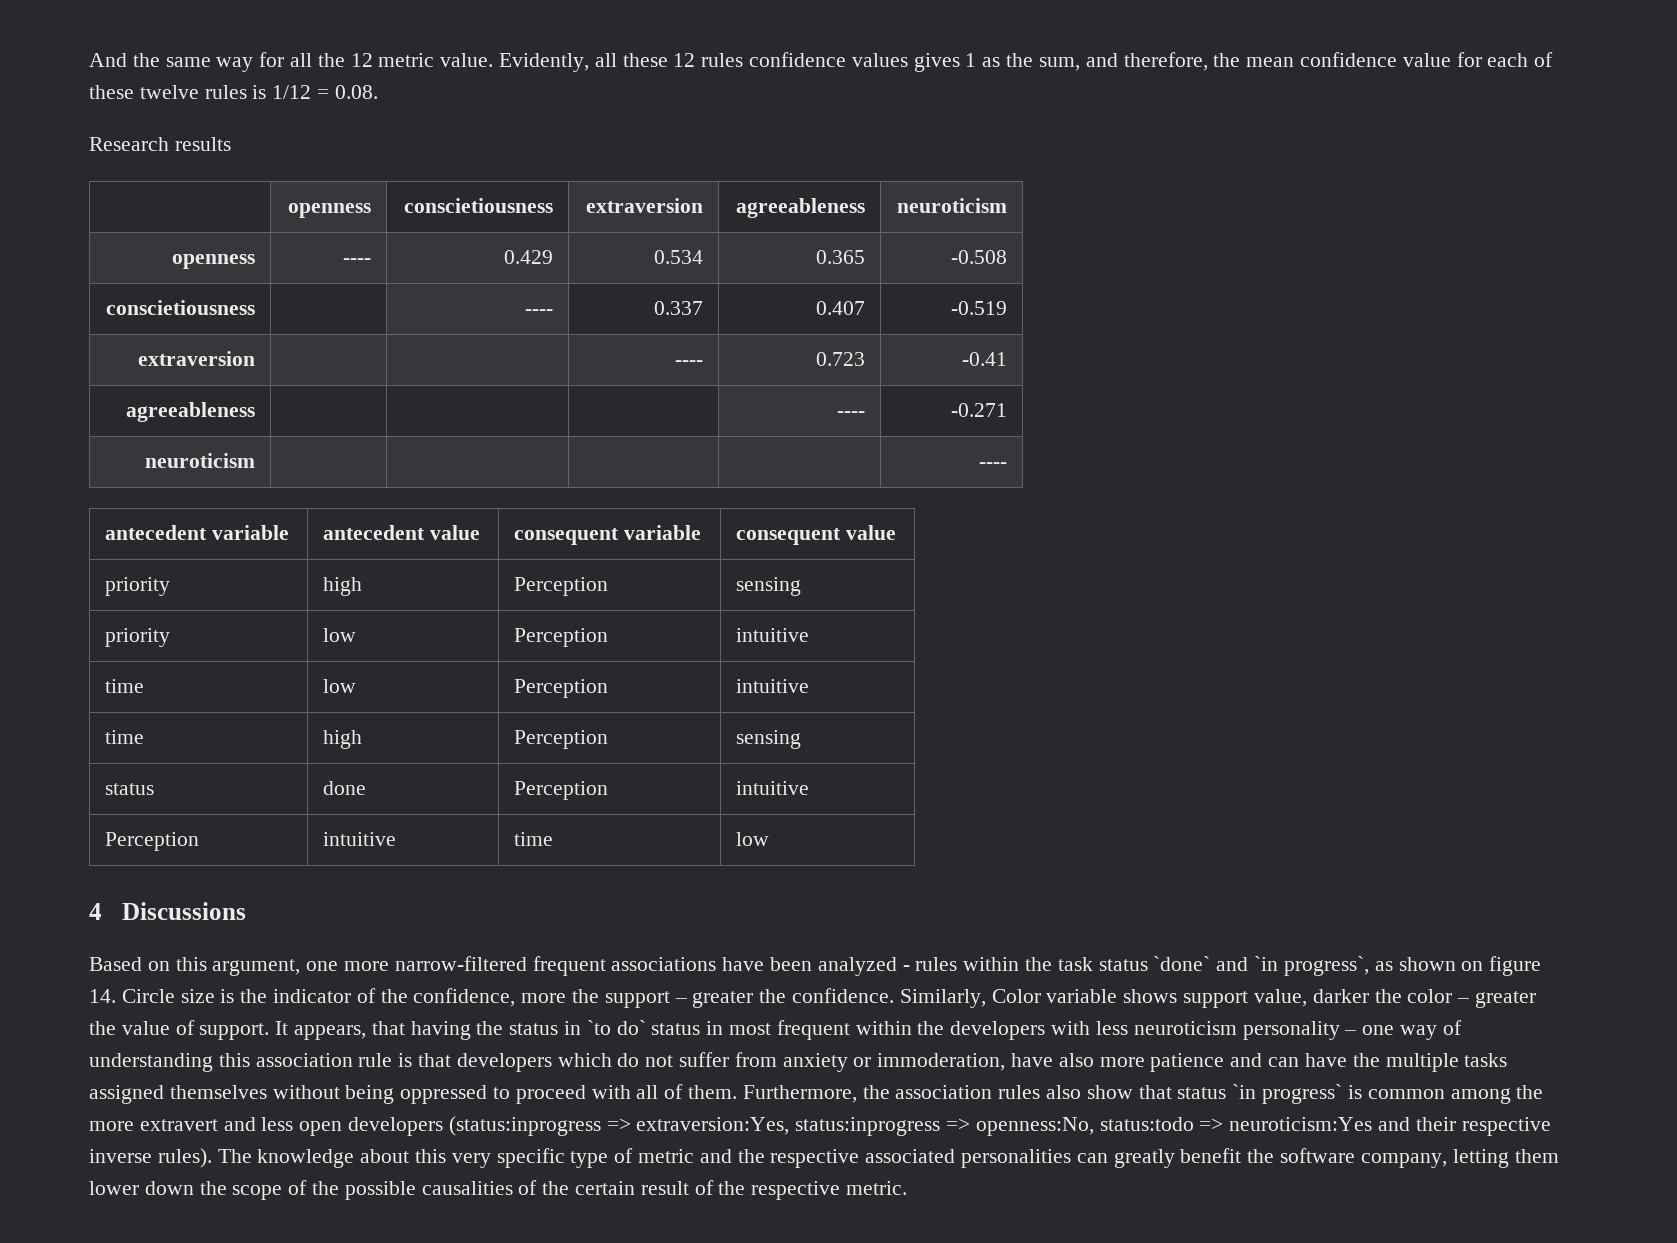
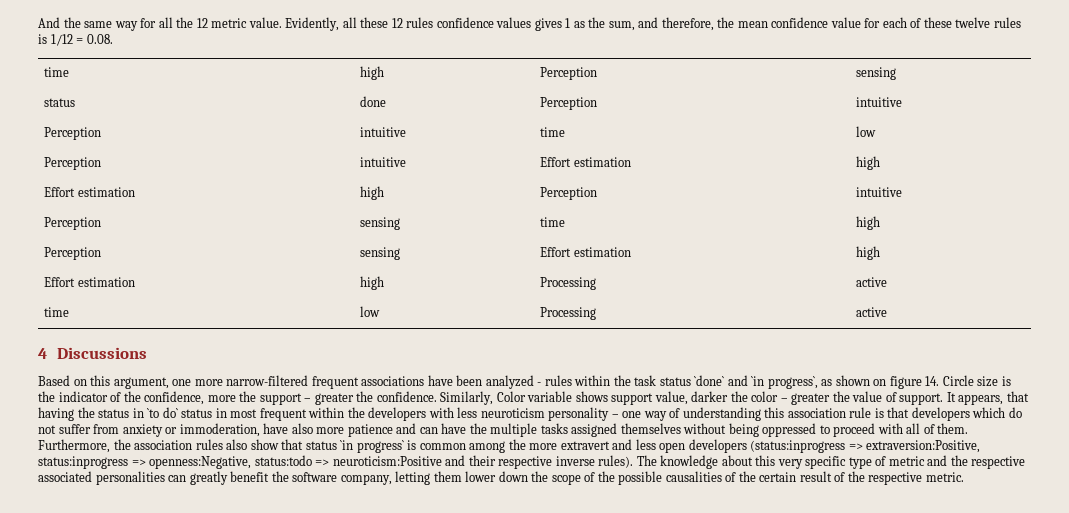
[89,137,231,151] [288,203,372,218] [404,198,554,213] [586,198,704,213] [736,198,866,218] [897,198,1008,213] [172,254,256,269] [343,258,372,264] [504,250,554,264] [654,250,704,264] [816,250,866,264] [951,250,1008,264] [106,300,256,315] [525,309,554,315] [654,301,704,315] [816,301,866,315] [951,301,1008,315] [138,351,256,366] [675,360,704,366] [816,352,866,366] [962,352,1008,366] [126,402,256,422] [837,411,866,417] [951,403,1008,417] [145,453,256,468] [979,462,1008,468] [104,525,289,540] [322,525,480,540] [513,525,701,545] [735,525,896,545] [104,577,170,596] [322,577,362,596] [513,577,608,596] [735,577,801,596] [104,628,170,647] [322,628,356,642] [513,628,608,647] [735,628,809,642] [104,679,144,693] [322,679,356,693] [513,679,608,698] [735,679,809,693] // Research results // | openness | conscietiousness | extraversion | agreeableness | neuroticism // openness | ---- | 0.429 | 0.534 | 0.365 | -0.508 // conscietiousness | | ---- | 0.337 | 0.407 | -0.519 // extraversion | | | ---- | 0.723 | -0.41 // agreeableness | | | | ---- | -0.271 // neuroticism | | | | | ---- // antecedent variable | antecedent value | consequent variable | consequent value // priority | high | Perception | sensing // priority | low | Perception | intuitive // time | low | Perception | intuitive -> (113, 39) none
(769, 839) none -> [44,157,102,170] [360,157,407,167] [540,157,631,167] [856,156,881,170] [44,187,135,197] [360,186,385,200] [540,187,598,200] [856,187,903,197] [44,217,102,230] [360,217,401,230] [540,217,566,227] [856,216,881,230] [44,247,102,260] [360,247,401,260] [540,247,631,257] [856,246,881,260] [44,277,135,287] [360,276,385,290] [540,277,597,290] [856,277,888,287] [44,307,70,317] [360,306,381,317] [540,307,597,320] [856,307,888,317] // Perception | intuitive | Effort estimation | high // Effort estimation | high | Perception | intuitive // Perception | sensing | time | high // Perception | sensing | Effort estimation | high // Effort estimation | high | Processing | active // time | low | Processing | active
[636,1117,790,1135] extraversion:Yes, -> [866,440,981,453] extraversion:Positive,
[975,1117,1094,1136] openness:No, -> [149,456,252,469] openness:Negative,
[1229,1117,1373,1131] neuroticism:Yes -> [332,456,442,466] neuroticism:Positive

